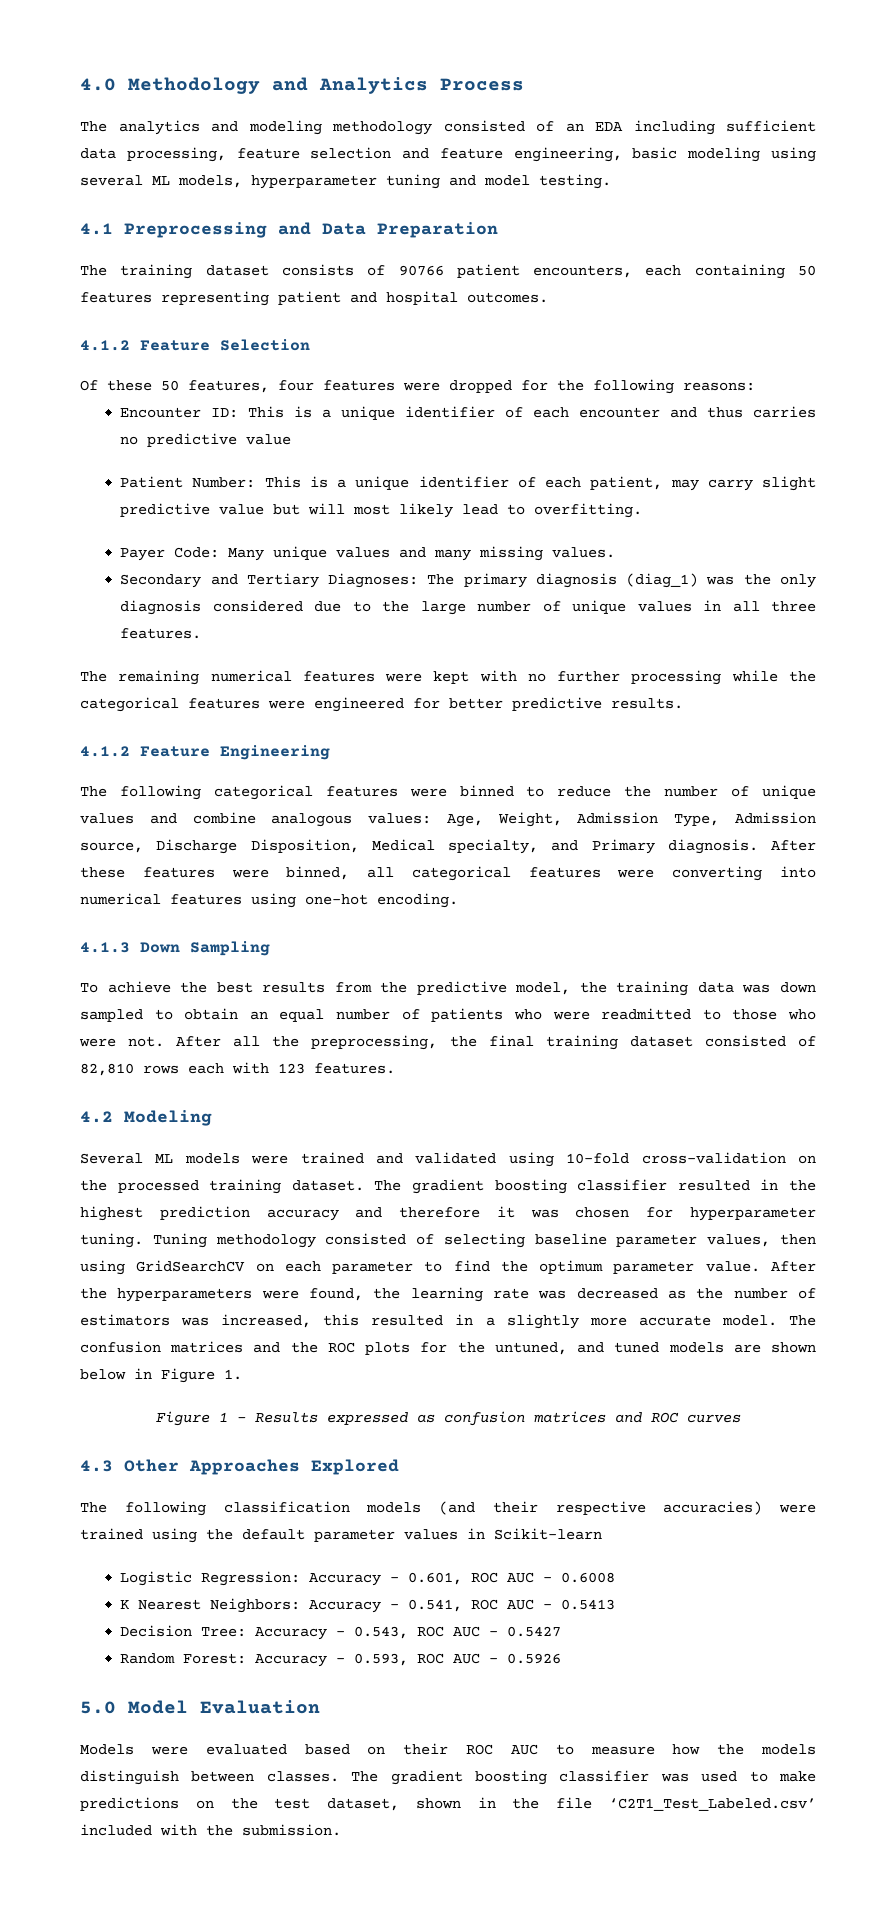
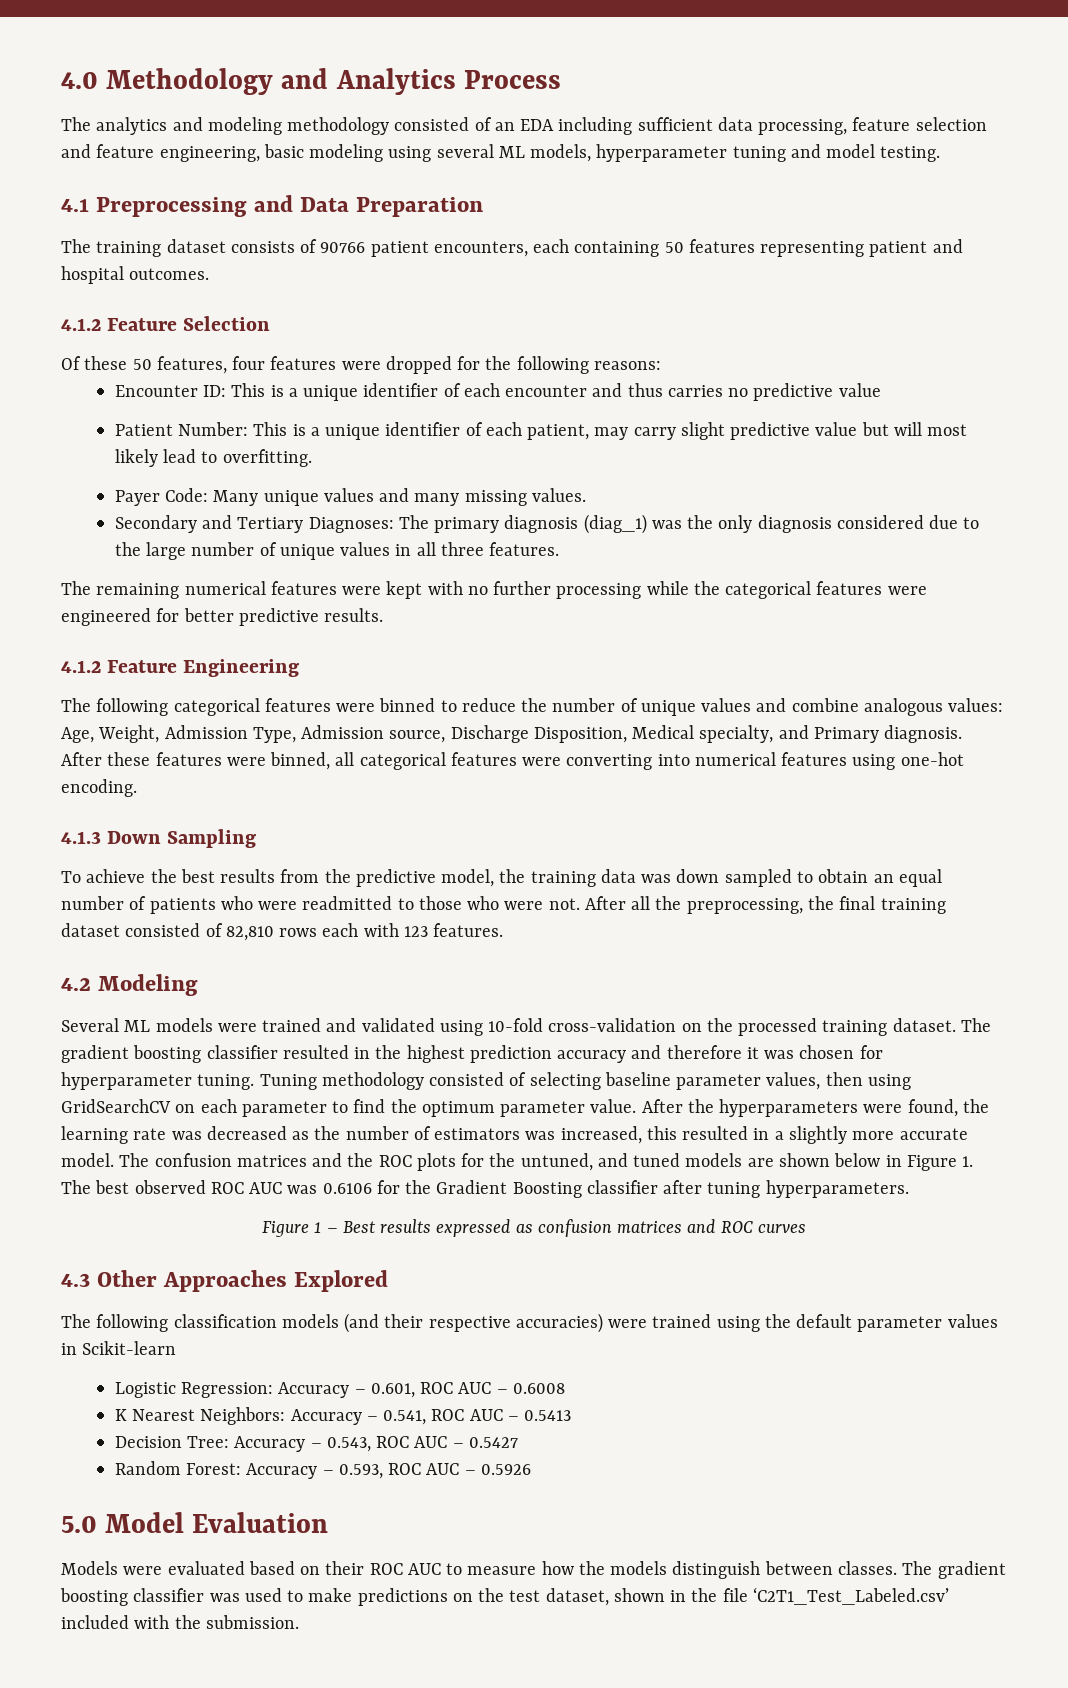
(242, 1374) none -> [61,1180,909,1198] The best observed ROC AUC was 0.6106 for the Gradient Boosting classifier after tuning hyperparameters.
[254,1412,318,1423] Results -> [342,1219,432,1233] Best results

